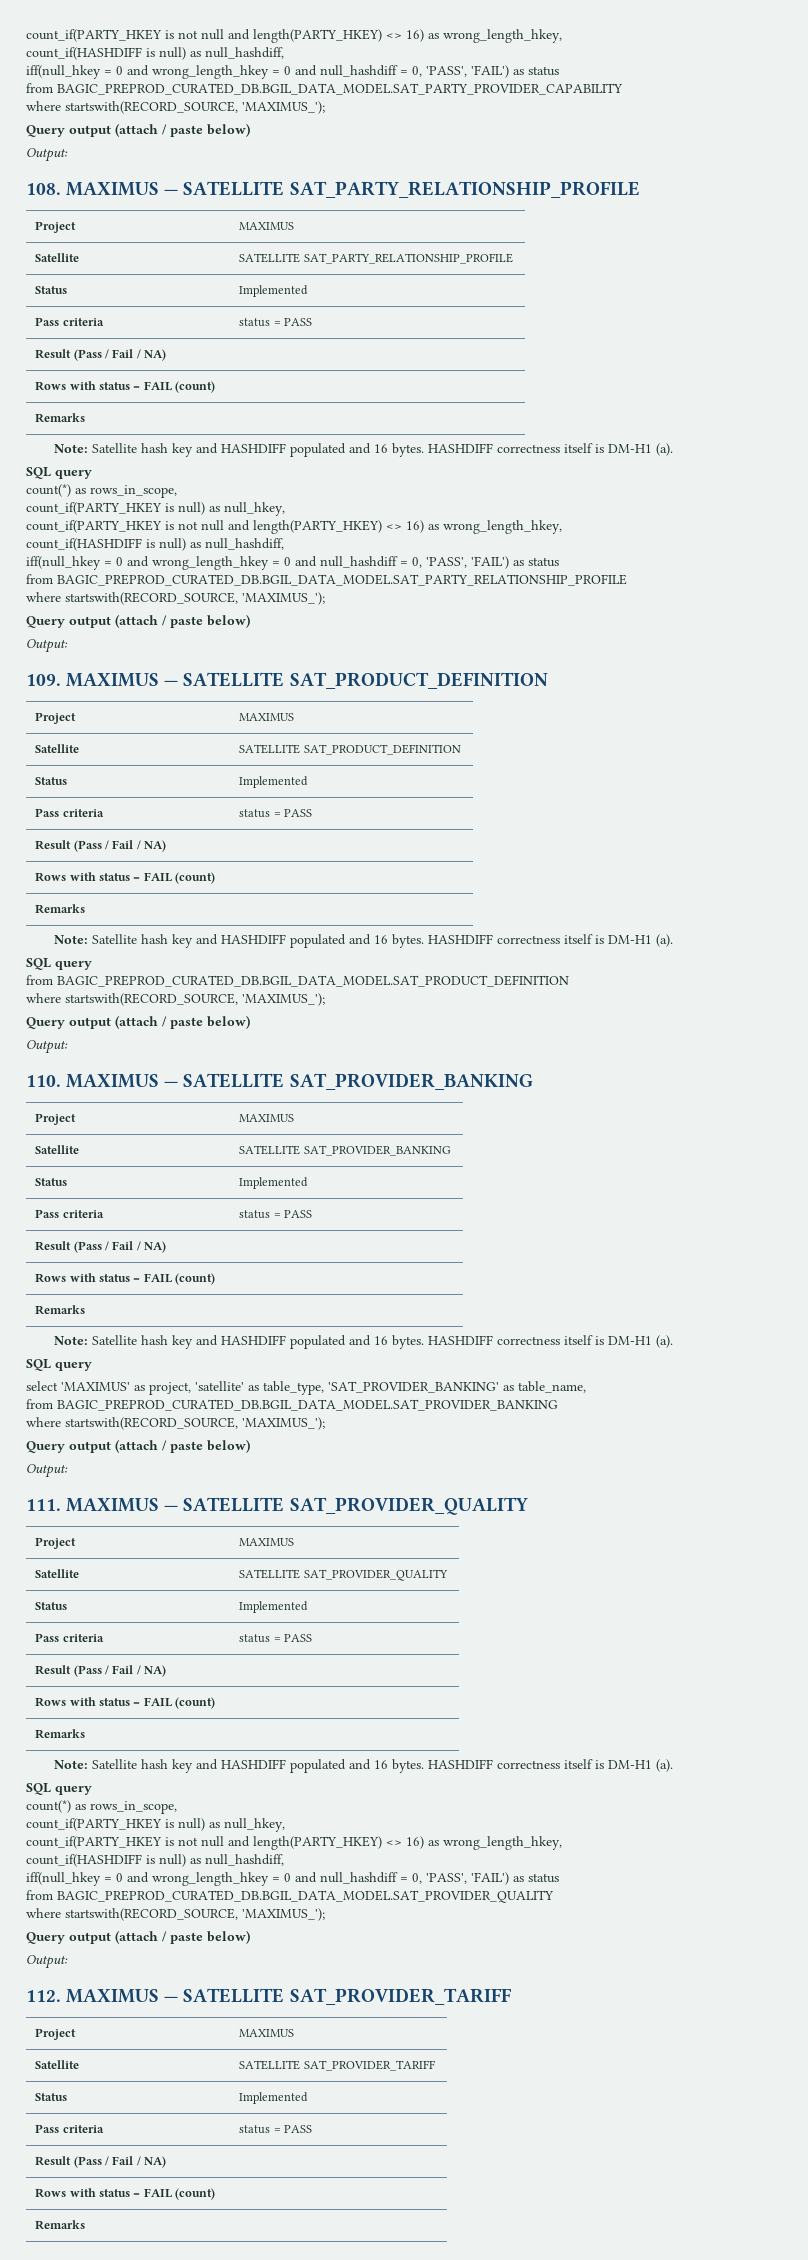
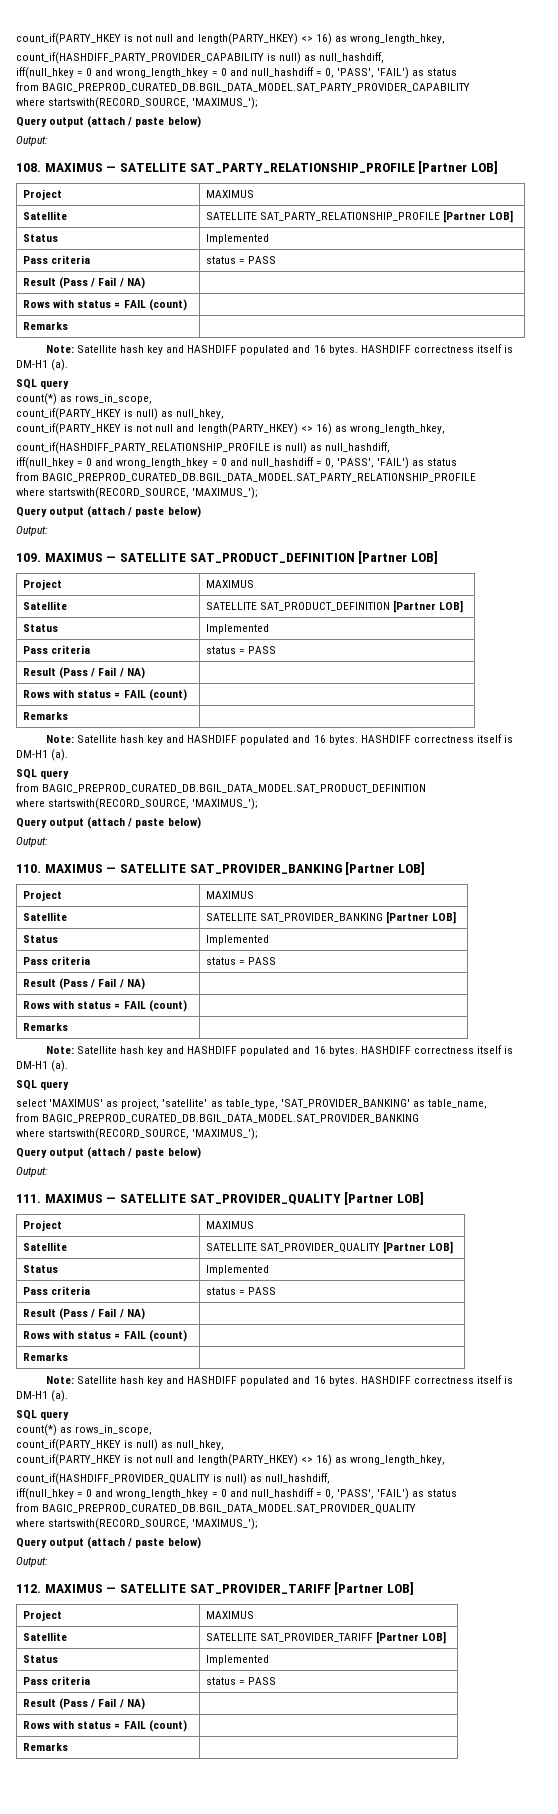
[26,47,142,60] count_if(HASHDIFF -> [16,52,264,64] count_if(HASHDIFF_PARTY_PROVIDER_CAPABILITY
(640, 189) none -> [418,161,498,174] [Partner LOB]
(513, 258) none -> [443,210,514,223] [Partner LOB]
[26,538,142,551] count_if(HASHDIFF -> [16,442,270,454] count_if(HASHDIFF_PARTY_RELATIONSHIP_PROFILE
(548, 680) none -> [358,551,438,564] [Partner LOB]
(461, 749) none -> [393,600,464,613] [Partner LOB]
(533, 1081) none -> [345,862,425,875] [Partner LOB]
(451, 1150) none -> [386,911,457,924] [Partner LOB]
(528, 1506) none -> [344,1192,424,1205] [Partner LOB]
(448, 1575) none -> [383,1241,454,1254] [Partner LOB]
[26,1854,142,1867] count_if(HASHDIFF -> [16,1473,210,1485] count_if(HASHDIFF_PROVIDER_QUALITY
(512, 1996) none -> [334,1582,414,1595] [Partner LOB]
(435, 2065) none -> [376,1631,447,1644] [Partner LOB]

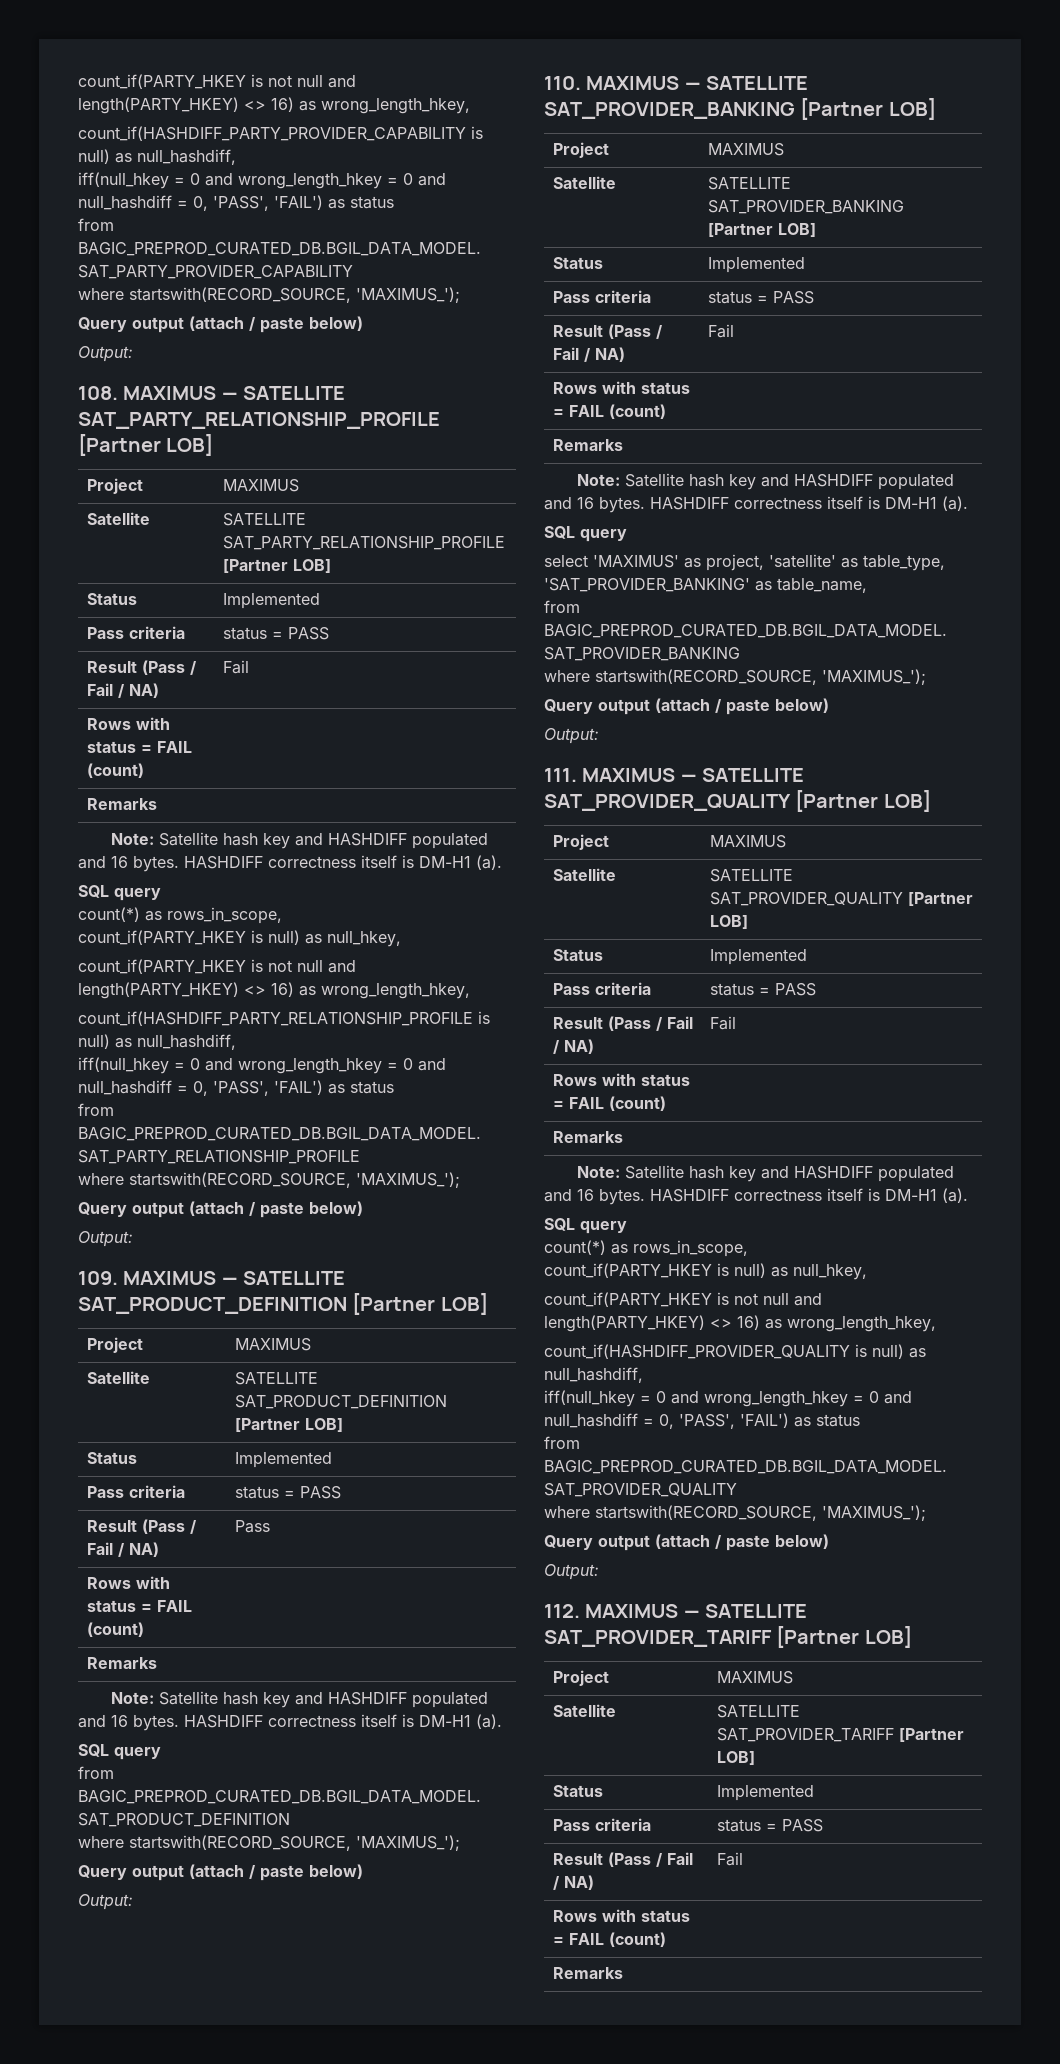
(145, 283) none -> [222,660,249,674] Fail
(145, 673) none -> [234,1520,270,1533] Pass
(145, 984) none -> [707,324,734,338] Fail
(145, 1314) none -> [709,1016,736,1030] Fail
(145, 1704) none -> [716,1852,743,1866] Fail

